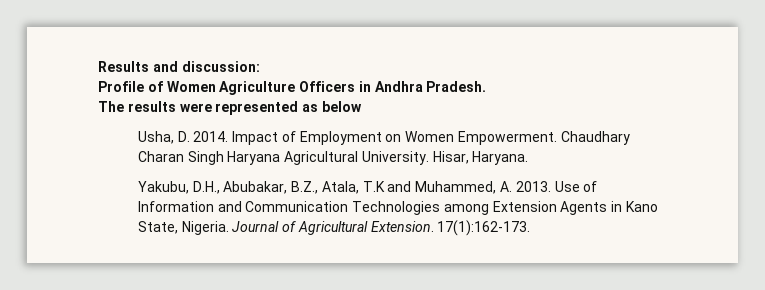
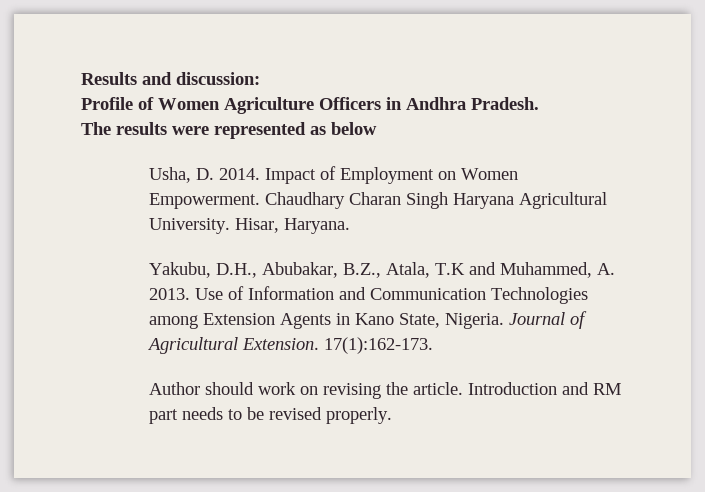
(531, 228) none -> [149,382,622,399] [149,407,393,424] // Author should work on revising the article. Introduction and RM part needs to be revised properly.

